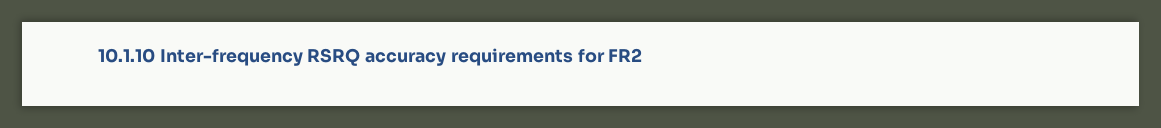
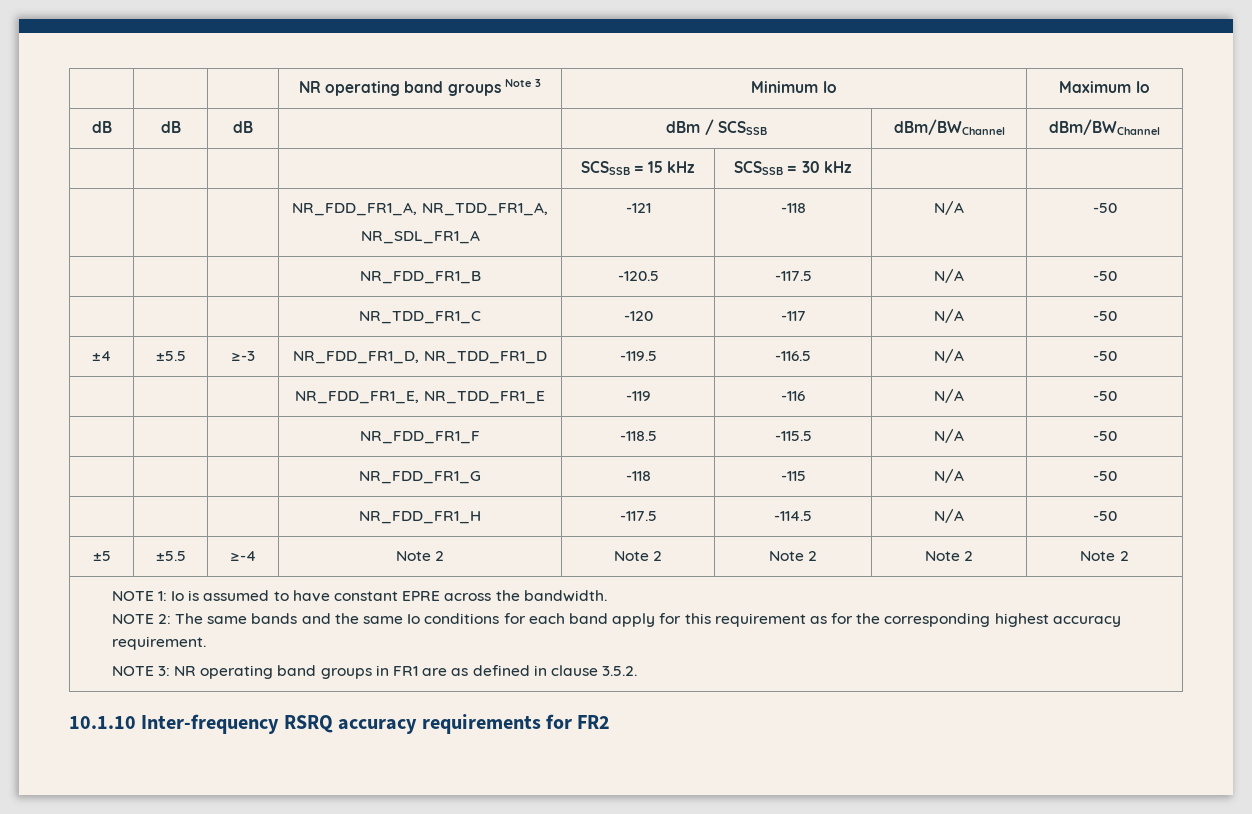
(98, 55) none -> [299,79,541,96] [751,81,837,93] [1059,81,1150,93] [91,121,112,133] [160,121,181,133] [233,121,253,133] [666,119,767,135] [893,119,1005,135] [1049,119,1160,135] [580,161,696,175] [734,161,852,175] [292,202,548,216] [360,230,480,244] [625,203,651,213] [780,203,806,213] [934,201,964,215] [1092,203,1117,213] [359,271,481,284] [617,271,659,281] [774,271,812,281] [934,269,964,283] [1092,271,1117,281] [359,311,482,324] [623,311,653,321] [780,311,806,321] [934,309,964,323] [1092,311,1117,321] [92,351,111,361] [155,351,186,361] [231,351,255,361] [293,351,547,364] [619,351,657,361] [775,351,811,361] [934,349,964,363] [1092,351,1117,361] [295,391,545,404] [625,391,651,401] [781,391,805,401] [934,389,964,403] [1092,391,1117,401] [360,431,481,444] [619,431,657,441] [774,431,812,441] [934,429,964,443] [1092,431,1117,441] [359,471,482,484] [625,471,651,481] [780,471,806,481] [934,469,964,483] [1092,471,1117,481] [359,511,482,524] [619,511,657,521] [774,511,812,521] [934,509,964,523] [1092,511,1117,521] [92,551,111,561] [155,551,186,561] [230,551,256,561] [395,551,445,561] [613,551,663,561] [768,551,818,561] [924,551,974,561] [1080,551,1129,561] [111,590,607,602] [111,613,1121,627] [111,636,206,650] [111,665,638,679] | | | NR operating band groups Note 3 | Minimum Io | Maximum Io // dB | dB | dB | | dBm / SCSSSB | dBm/BWChannel | dBm/BWChannel // | | | | SCSSSB = 15 kHz | SCSSSB = 30 kHz | | // | | | NR_FDD_FR1_A, NR_TDD_FR1_A, // NR_SDL_FR1_A | -121 | -118 | N/A | -50 // | | | NR_FDD_FR1_B | -120.5 | -117.5 | N/A | -50 // | | | NR_TDD_FR1_C | -120 | -117 | N/A | -50 // ±4 | ±5.5 | ≥-3 | NR_FDD_FR1_D, NR_TDD_FR1_D | -119.5 | -116.5 | N/A | -50 // | | | NR_FDD_FR1_E, NR_TDD_FR1_E | -119 | -116 | N/A | -50 // | | | NR_FDD_FR1_F | -118.5 | -115.5 | N/A | -50 // | | | NR_FDD_FR1_G | -118 | -115 | N/A | -50 // | | | NR_FDD_FR1_H | -117.5 | -114.5 | N/A | -50 // ±5 | ±5.5 | ≥-4 | Note 2 | Note 2 | Note 2 | Note 2 | Note 2 // NOTE 1: Io is assumed to have constant EPRE across the bandwidth. // NOTE 2: The same bands and the same Io conditions for each band apply for this requirement as for the corresponding highest accuracy requirement. // NOTE 3: NR operating band groups in FR1 are as defined in clause 3.5.2. //

